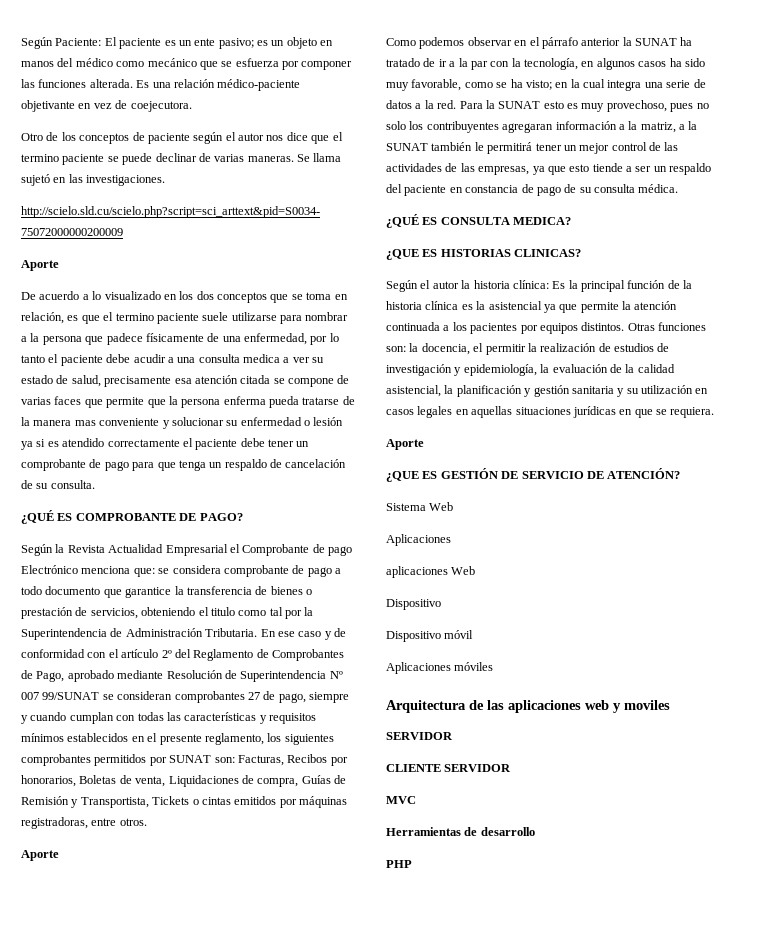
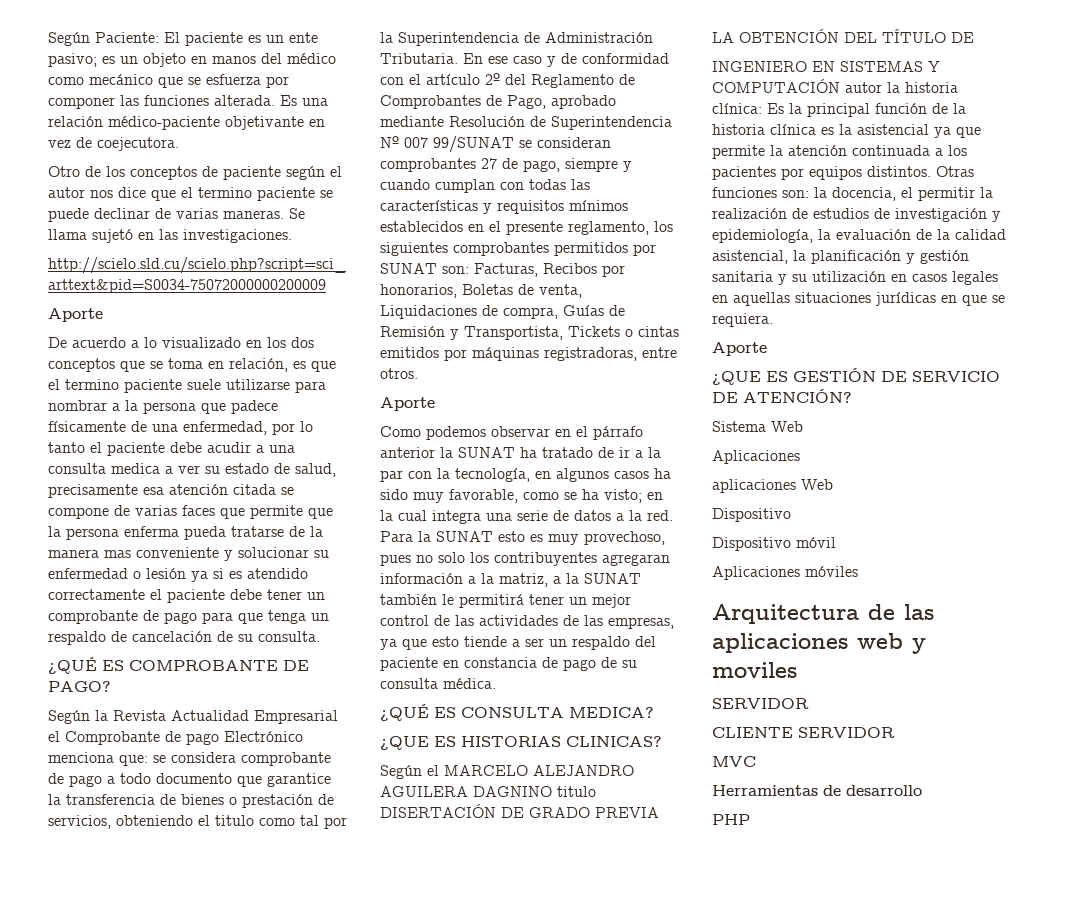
(431, 284) none -> [444,765,634,776] [380,786,596,797] [380,804,659,818] [712,29,974,43] [712,61,940,72] [712,79,840,93] MARCELO ALEJANDRO AGUILERA DAGNINO titulo DISERTACIÓN DE GRADO PREVIA LA OBTENCIÓN DEL TÍTULO DE // INGENIERO EN SISTEMAS Y COMPUTACIÓN

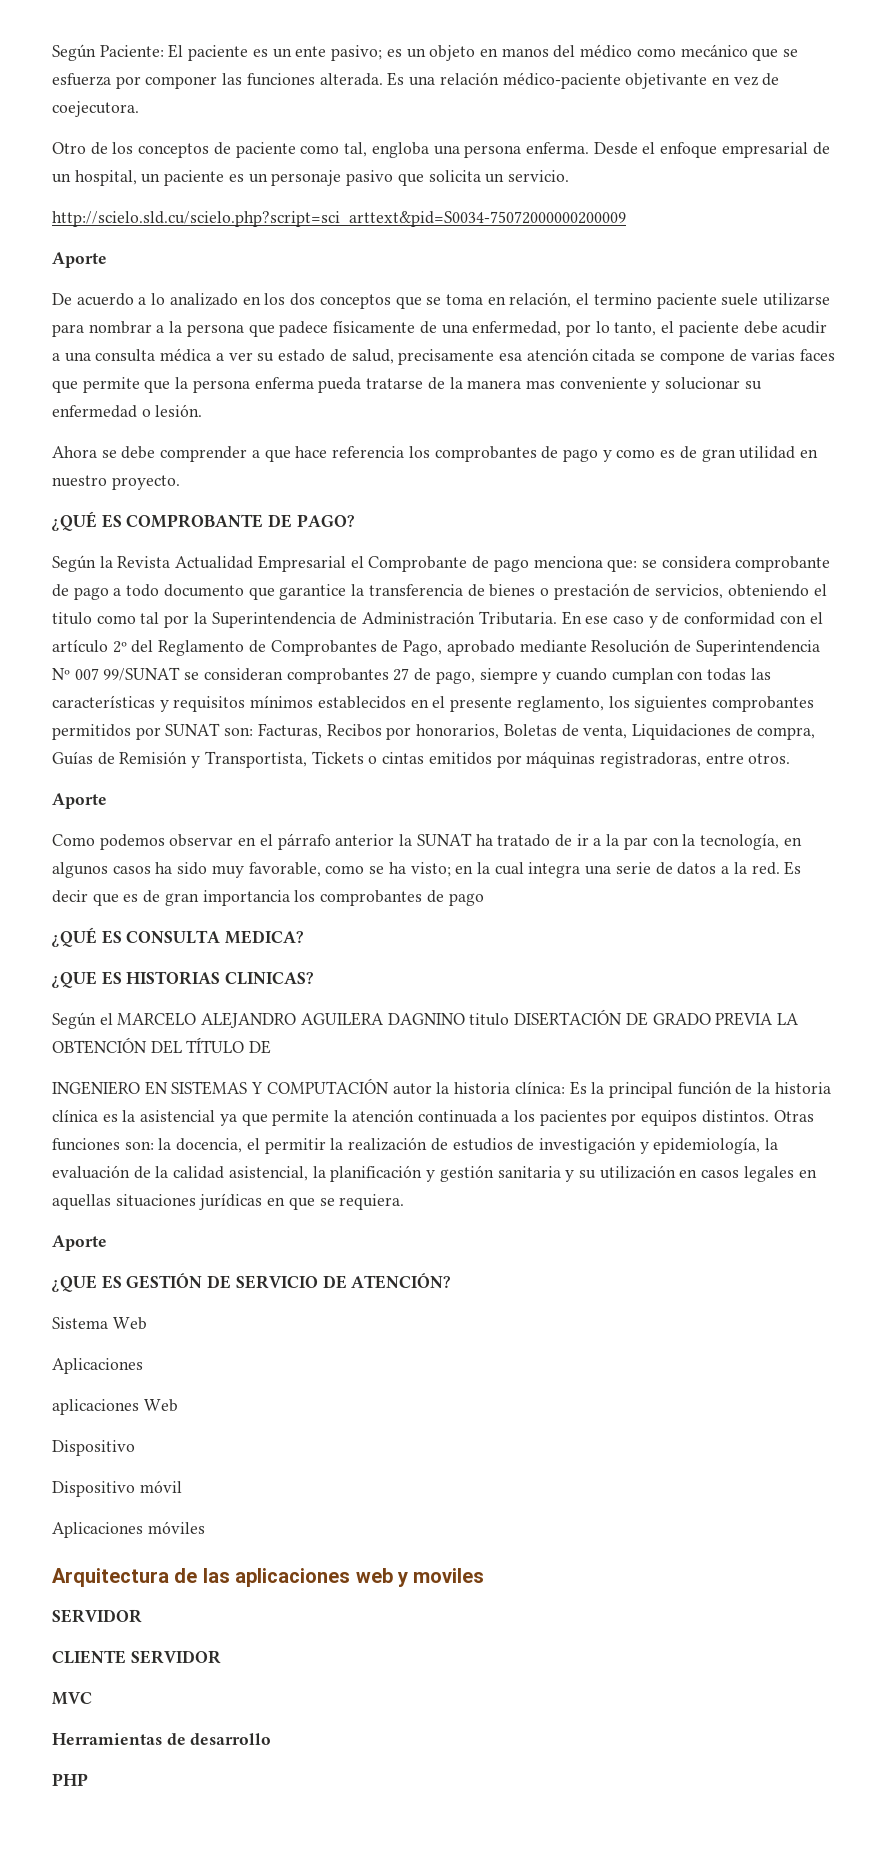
[286,166,342,180] [48,187,333,201] [48,208,305,222] [48,229,292,243] según el autor nos dice que el termino paciente se puede declinar de varias maneras. Se llama sujetó en las investigaciones. -> [300,142,830,158] [52,170,569,186] como tal, engloba una persona enferma. Desde el enfoque empresarial de un hospital, un paciente es un personaje pasivo que solicita un servicio.
[162,337,241,348] visualizado -> [169,293,238,306] analizado
[293,361,336,372] es que -> (572, 300) none
[48,442,85,453] tanto -> [614,322,657,336] tanto,
[111,463,160,474] medica -> [160,348,212,362] médica
[146,568,308,582] [48,589,325,603] [48,610,329,624] [48,631,320,645] lesión ya si es atendido correctamente el paciente debe tener un comprobante de pago para que tenga un respaldo de cancelación de su consulta. -> [155,404,203,417] [52,446,819,462] [52,475,180,490] lesión. // Ahora se debe comprender a que hace referencia los comprobantes de pago y como es de gran utilidad en nuestro proyecto.
[224,731,303,742] Electrónico -> (529, 565) none
[380,531,665,545] [380,552,670,566] [380,573,641,587] [380,594,631,608] [380,615,674,629] [380,636,656,650] [380,657,637,671] [380,678,496,689] Para la SUNAT esto es muy provechoso, pues no solo los contribuyentes agregaran información a la matriz, a la SUNAT también le permitirá tener un mejor control de las actividades de las empresas, ya que esto tiende a ser un respaldo del paciente en constancia de pago de su consulta médica. -> [784,861,802,875] [52,890,484,906] Es decir que es de gran importancia los comprobantes de pago

